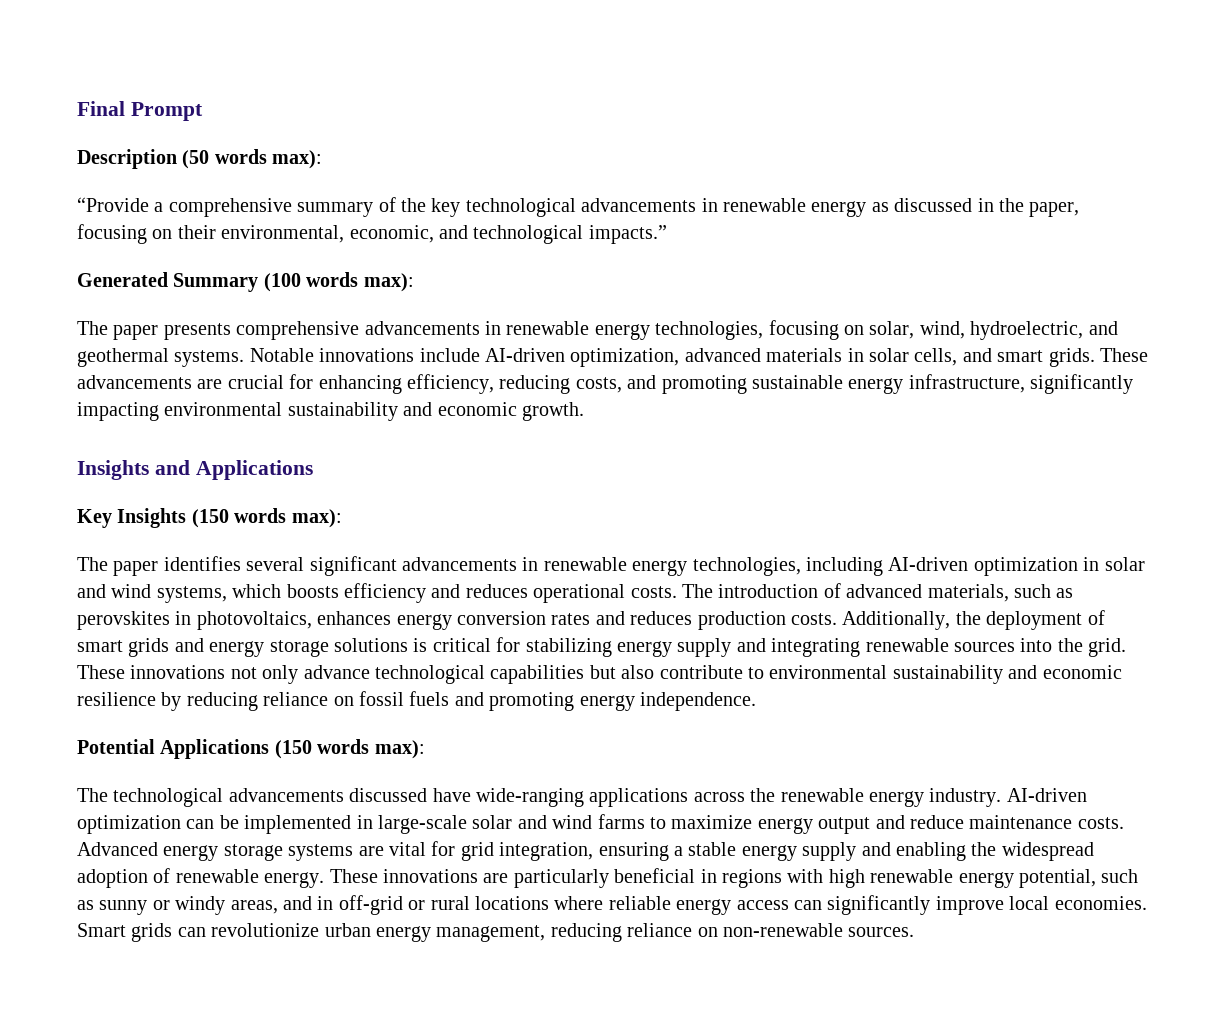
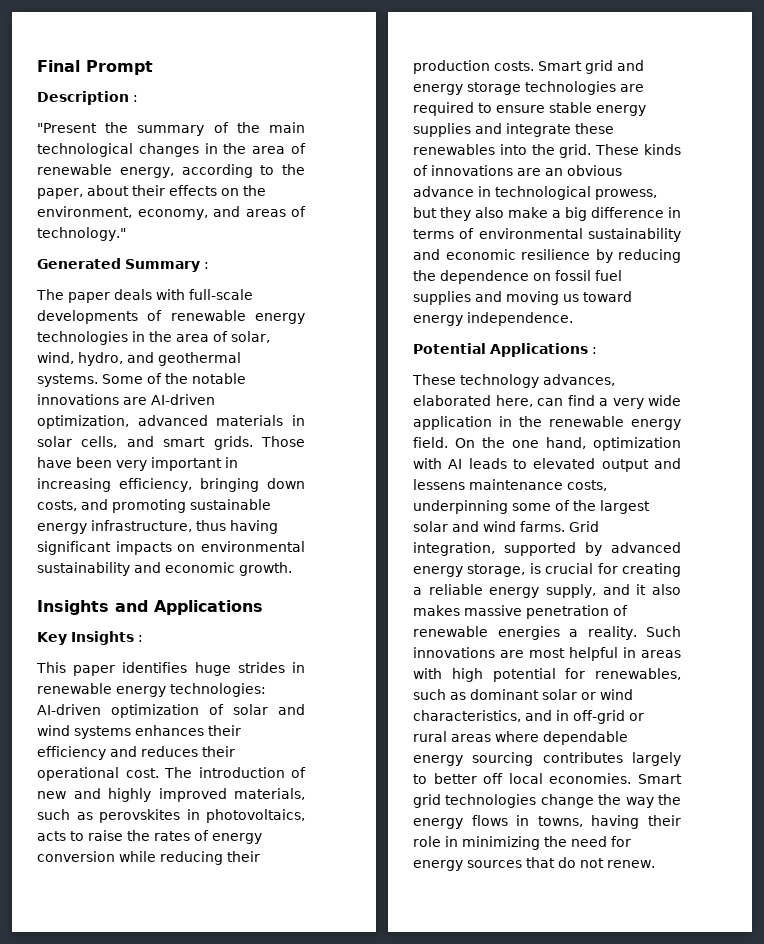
[182,149,323,169] [77,197,1080,217] [77,224,667,244] (50 words max): // “Provide a comprehensive summary of the key technological advancements in renewable energy as discussed in the paper, focusing on their environmental, economic, and technological impacts.” -> [133,95,138,102] [37,122,305,136] [37,143,307,157] [37,164,305,178] [37,185,266,199] [37,206,306,220] [37,227,126,241] : // "Present the summary of the main technological changes in the area of renewable energy, according to the paper, about their effects on the environment, economy, and areas of technology."
[263,272,414,292] [77,320,864,340] (100 words max): // The paper presents comprehensive advancements in renewable energy technologies, focusing on -> [204,262,209,269] [36,289,253,303] [37,310,305,324] [37,331,228,345] : // The paper deals with full-scale developments of renewable energy technologies in the area of
[970,321,1084,340] hydroelectric, -> [78,352,123,366] hydro,
[249,348,480,362] Notable innovations include -> [102,373,246,384] [37,394,147,405] Some of the notable innovations are
[1099,348,1148,362] [77,374,571,394] These advancements are crucial for enhancing efficiency, reducing -> [261,436,305,447] [37,457,238,471] [37,478,305,492] Those have been very important in increasing efficiency, bringing down
[1030,374,1134,394] [77,402,159,421] significantly impacting -> [196,520,278,534] [37,541,196,555] thus having significant impacts on
[191,508,342,528] [77,556,1145,576] [77,583,923,603] (150 words max): // The paper identifies several significant advancements in renewable energy technologies, including AI-driven optimization in solar and wind systems, which boosts efficiency and reduces operational costs. The introduction of advanced -> [138,635,143,642] [36,662,305,676] [37,683,266,697] [37,704,305,718] [37,725,241,739] [37,746,235,760] [37,767,306,781] [37,788,227,802] : // This paper identifies huge strides in renewable energy technologies: AI-driven optimization of solar and wind systems enhances their efficiency and reduces their operational cost. The introduction of new and highly improved
[317,610,1105,630] [77,637,1127,657] [77,665,764,684] enhances energy conversion rates and reduces production costs. Additionally, the deployment of smart grids and energy storage solutions is critical for stabilizing energy supply and integrating renewable sources into the grid. These innovations not only advance technological capabilities but also contribute to -> [37,830,262,844] [37,851,260,865] [413,60,644,74] [413,81,644,95] [413,102,646,116] [413,123,614,137] [413,144,681,158] [413,165,622,176] [413,186,657,200] [413,207,681,221] [413,228,475,239] acts to raise the rates of energy conversion while reducing their production costs. Smart grid and energy storage technologies are required to ensure stable energy supplies and integrate these renewables into the grid. These kinds of innovations are an obvious advance in technological prowess, but they also make a big difference in terms of
[263,691,756,711] [77,739,425,759] [77,788,1087,807] [77,814,1124,834] [77,841,1094,861] [77,868,1139,888] [77,896,278,915] reliance on fossil fuels and promoting energy independence. // Potential Applications (150 words max): // The technological advancements discussed have wide-ranging applications across the renewable energy industry. AI-driven optimization can be implemented in large-scale solar and wind farms to maximize energy output and reduce maintenance costs. Advanced energy storage systems are vital for grid integration, ensuring a stable energy supply and enabling the widespread adoption of renewable energy. These innovations are particularly beneficial in regions with high renewable energy potential, such as sunny or windy areas, -> [413,270,622,284] [413,291,632,305] [413,312,573,326] [413,343,597,357] [412,374,615,388] [413,395,681,409] [413,416,681,430] [413,437,681,451] [413,458,681,472] [413,479,607,491] [413,500,650,514] [413,521,599,532] [413,542,681,556] [413,563,681,577] [413,584,681,598] [413,605,628,619] [413,626,681,640] [413,647,681,661] [413,668,681,682] [413,689,633,700] [413,710,521,722] the dependence on fossil fuel supplies and moving us toward energy independence. // Potential Applications : // These technology advances, elaborated here, can find a very wide application in the renewable energy field. On the one hand, optimization with AI leads to elevated output and lessens maintenance costs, underpinning some of the largest solar and wind farms. Grid integration, supported by advanced energy storage, is crucial for creating a reliable energy supply, and it also makes massive penetration of renewable energies a reality. Such innovations are most helpful in areas with high potential for renewables, such as dominant solar or wind characteristics,
[474,895,1147,915] [77,923,915,942] locations where reliable energy access can significantly improve local economies. Smart grids can revolutionize urban energy management, reducing reliance on non-renewable sources. -> [451,731,628,745] [413,752,681,766] [413,773,682,784] [413,794,681,808] [413,815,681,829] [413,836,631,850] [413,857,655,871] areas where dependable energy sourcing contributes largely to better off local economies. Smart grid technologies change the way the energy flows in towns, having their role in minimizing the need for energy sources that do not renew.

